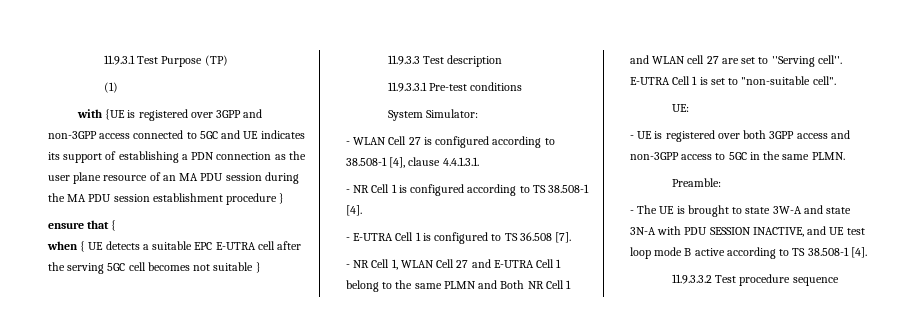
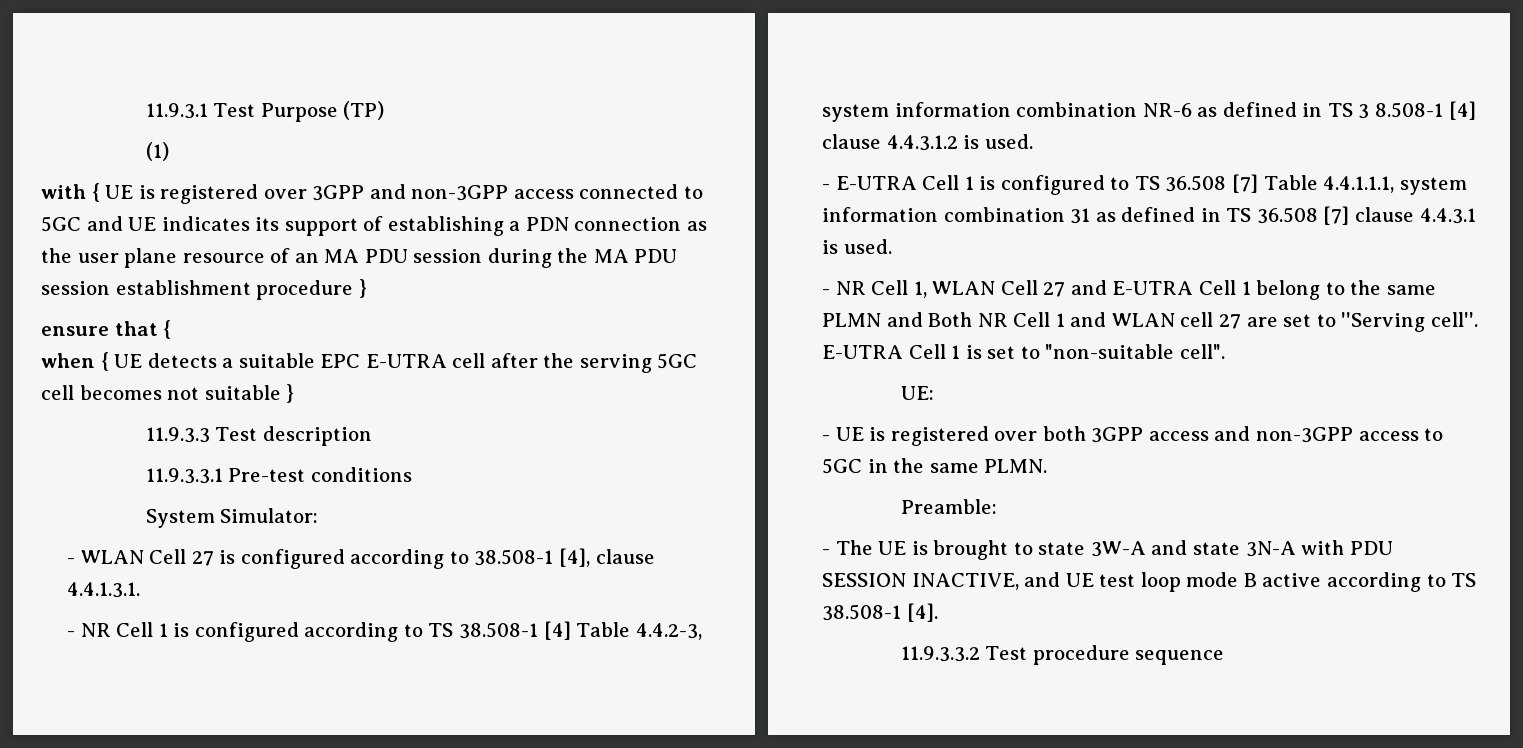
[105,109,126,120] {UE -> [91,183,134,202] { UE
[346,205,363,216] [4]. -> [543,621,702,640] [822,101,1476,122] [822,134,1033,151] [4] Table 4.4.2-3, system information combination NR-6 as defined in TS 3 8.508-1 [4] clause 4.4.3.1.2 is used.
[555,232,572,243] [7]. -> [1232,174,1467,195] [822,206,1476,225] [822,239,892,254] [7] Table 4.4.1.1.1, system information combination 31 as defined in TS 36.508 [7] clause 4.4.3.1 is used.

